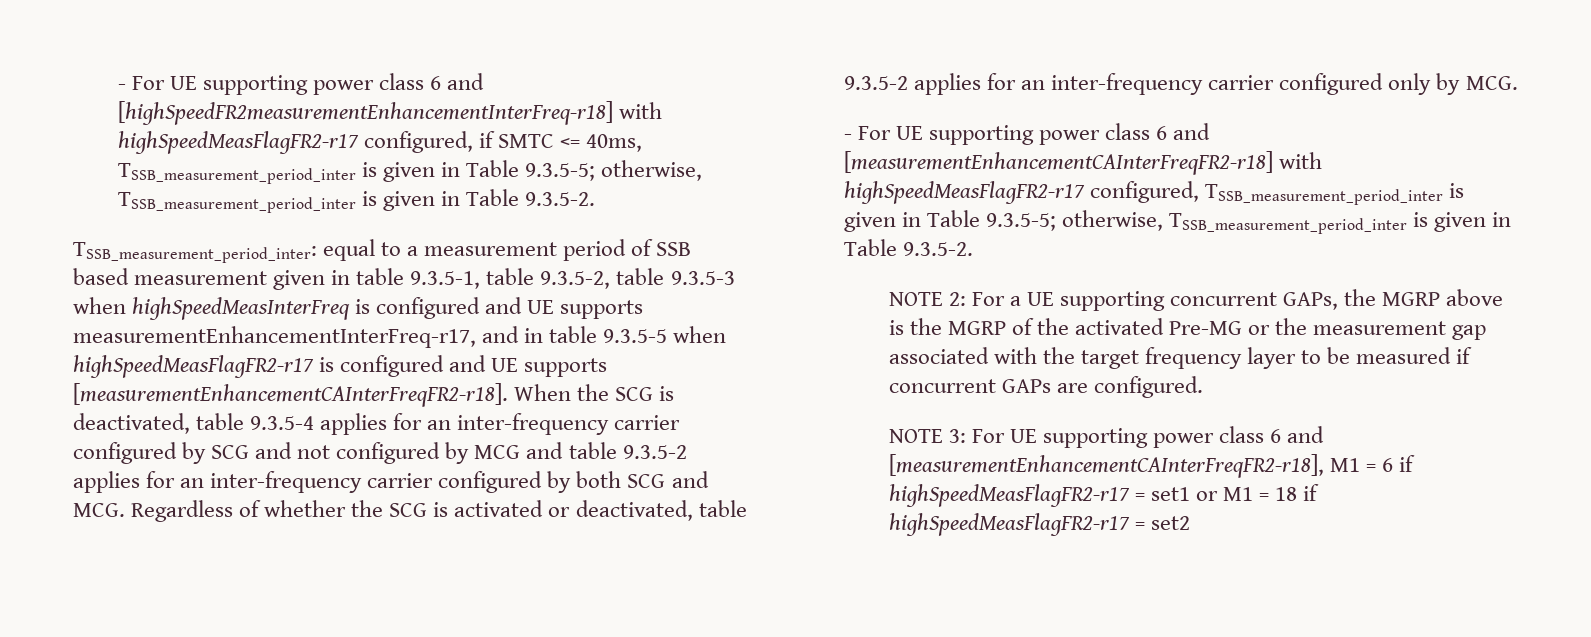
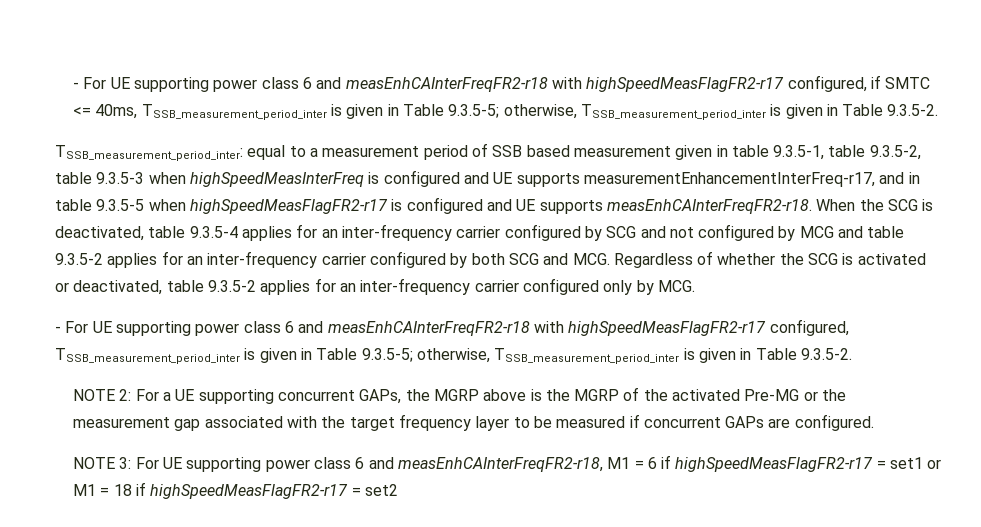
[117,73,485,95] [117,101,613,125] - For UE supporting power class 6 and [highSpeedFR2measurementEnhancementInterFreq-r18] -> [72,77,548,92] - For UE supporting power class 6 and measEnhCAInterFreqFR2-r18
[72,383,508,407] [measurementEnhancementCAInterFreqFR2-r18]. -> [606,199,812,214] measEnhCAInterFreqFR2-r18.
[843,151,1273,175] [measurementEnhancementCAInterFreqFR2-r18] -> [327,321,530,336] measEnhCAInterFreqFR2-r18
[888,454,1324,478] [measurementEnhancementCAInterFreqFR2-r18], -> [397,457,603,472] measEnhCAInterFreqFR2-r18,

